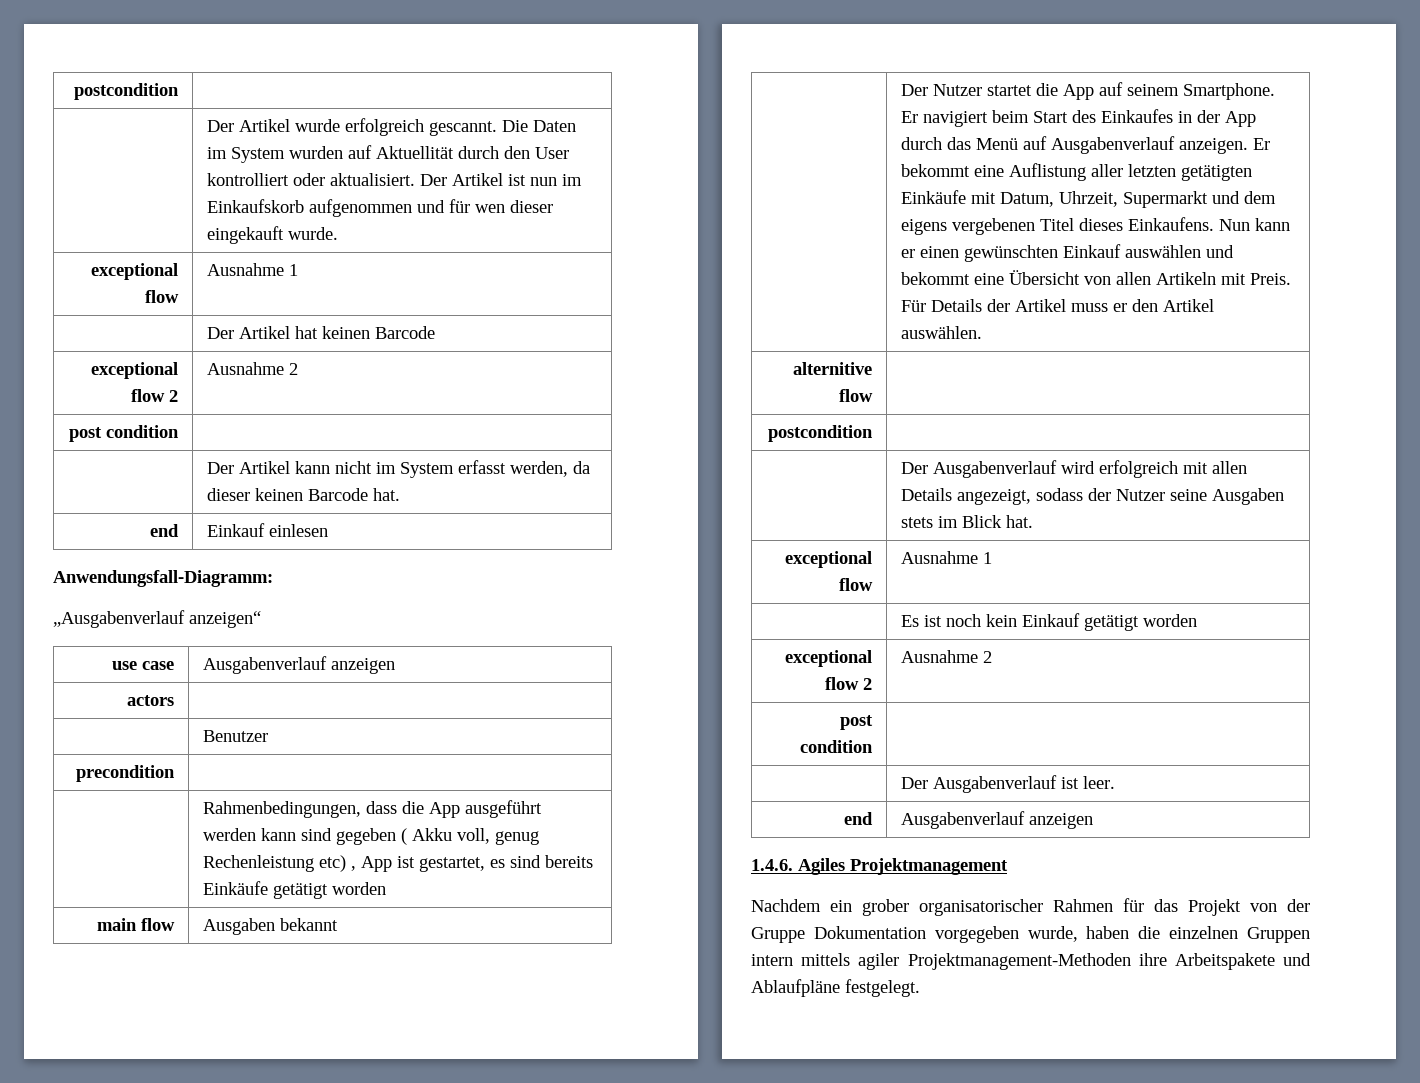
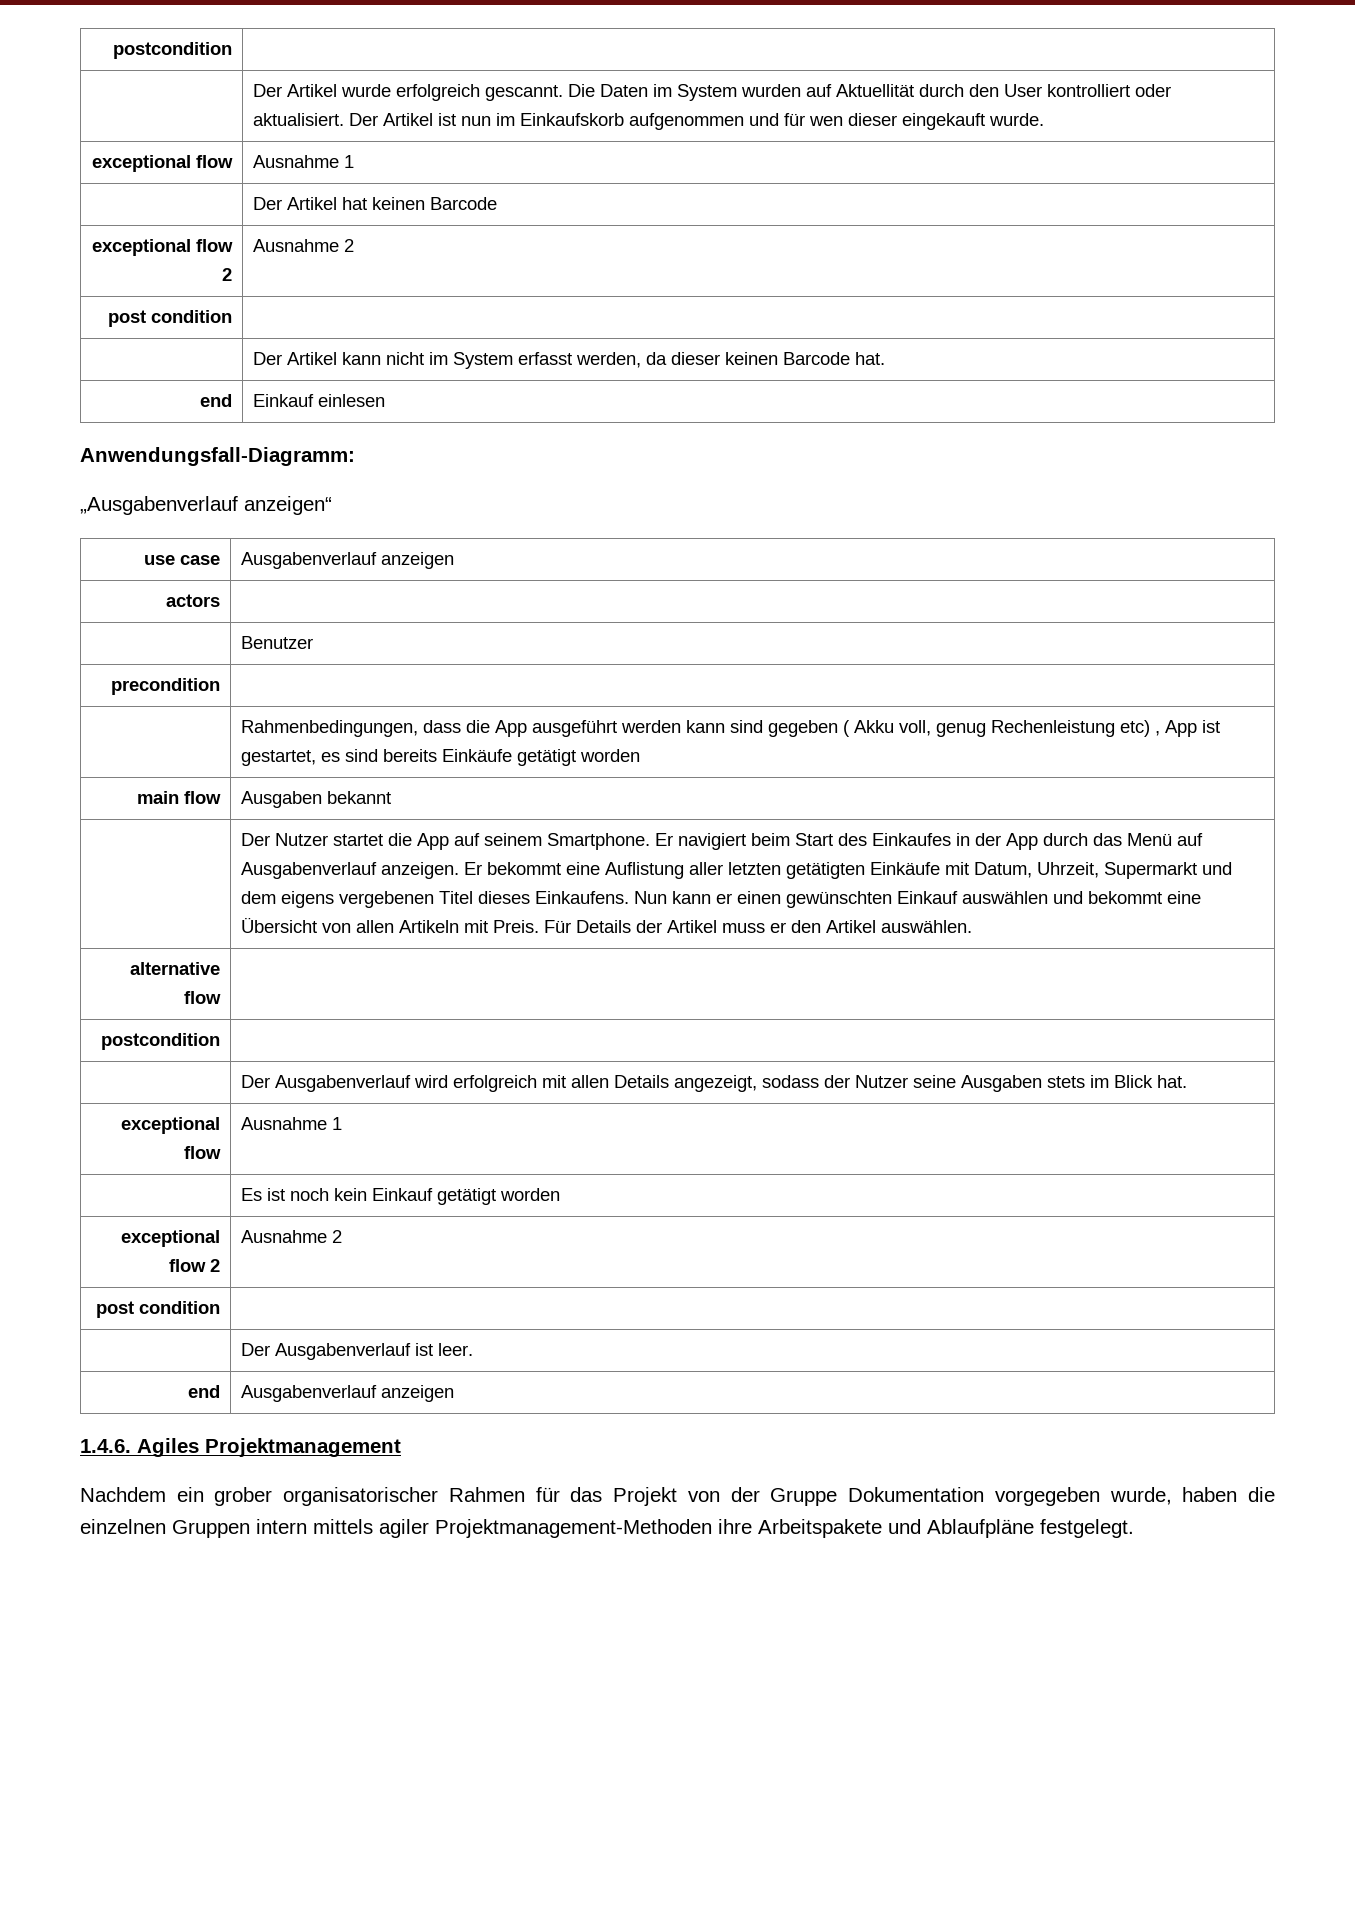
[793,362,873,375] alternitive -> [129,962,220,975] alternative

